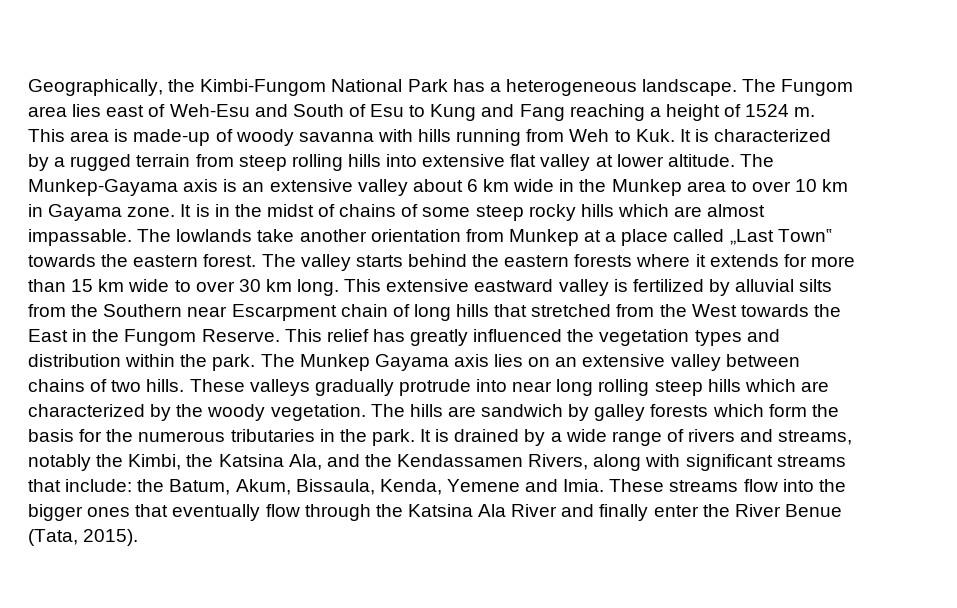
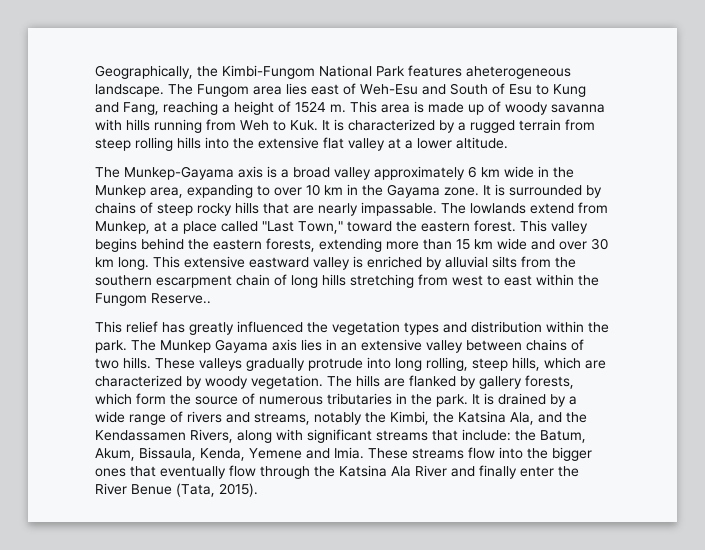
[452,79,637,96] has a heterogeneous -> [408,65,571,79] features aheterogeneous
[519,104,565,121] Fang -> [123,102,159,115] Fang,
[133,129,211,146] made-up -> [428,102,484,115] made up
(418, 160) none -> [233,138,254,149] the
(613, 161) none -> [405,140,413,149] a
(735, 160) none -> (508, 143) //
[242,179,463,196] an extensive valley about -> [281,166,465,180] a broad valley approximately
[686,181,726,192] area -> [150,184,253,198] area, expanding
(43, 210) none -> [362,185,383,196] the
[214,204,471,217] in the midst of chains of some -> [509,185,602,198] [95,202,153,214] surrounded by chains of
[617,204,766,217] [28,229,832,246] [28,254,807,271] which are almost impassable. The lowlands take another orientation from Munkep at a place called „Last Town‟ towards the eastern forest. The valley starts behind the eastern forests where it extends for -> [263,202,608,216] [95,220,588,234] [95,238,382,252] that are nearly impassable. The lowlands extend from Munkep, at a place called "Last Town," toward the eastern forest. This valley begins behind the eastern forests, extending
[174,280,191,292] to -> [531,239,555,250] and
[632,279,704,292] fertilized -> [367,256,422,268] enriched
[103,304,337,321] Southern near Escarpment -> [95,275,232,288] southern escarpment
[494,304,841,317] [28,329,88,342] that stretched from the West towards the East in -> [350,274,574,288] stretching from west to east within
[201,329,280,342] Reserve. -> [151,293,211,304] Reserve.. //
[528,357,551,367] on -> [326,339,337,350] in
[512,379,741,396] near long rolling steep hills -> [395,357,540,371] long rolling, steep hills,
[176,404,204,417] the -> (202, 382) none
[481,404,839,421] [28,429,134,442] sandwich by galley forests which form the basis for the -> [409,375,574,389] [95,393,255,405] flanked by gallery forests, which form the source of

